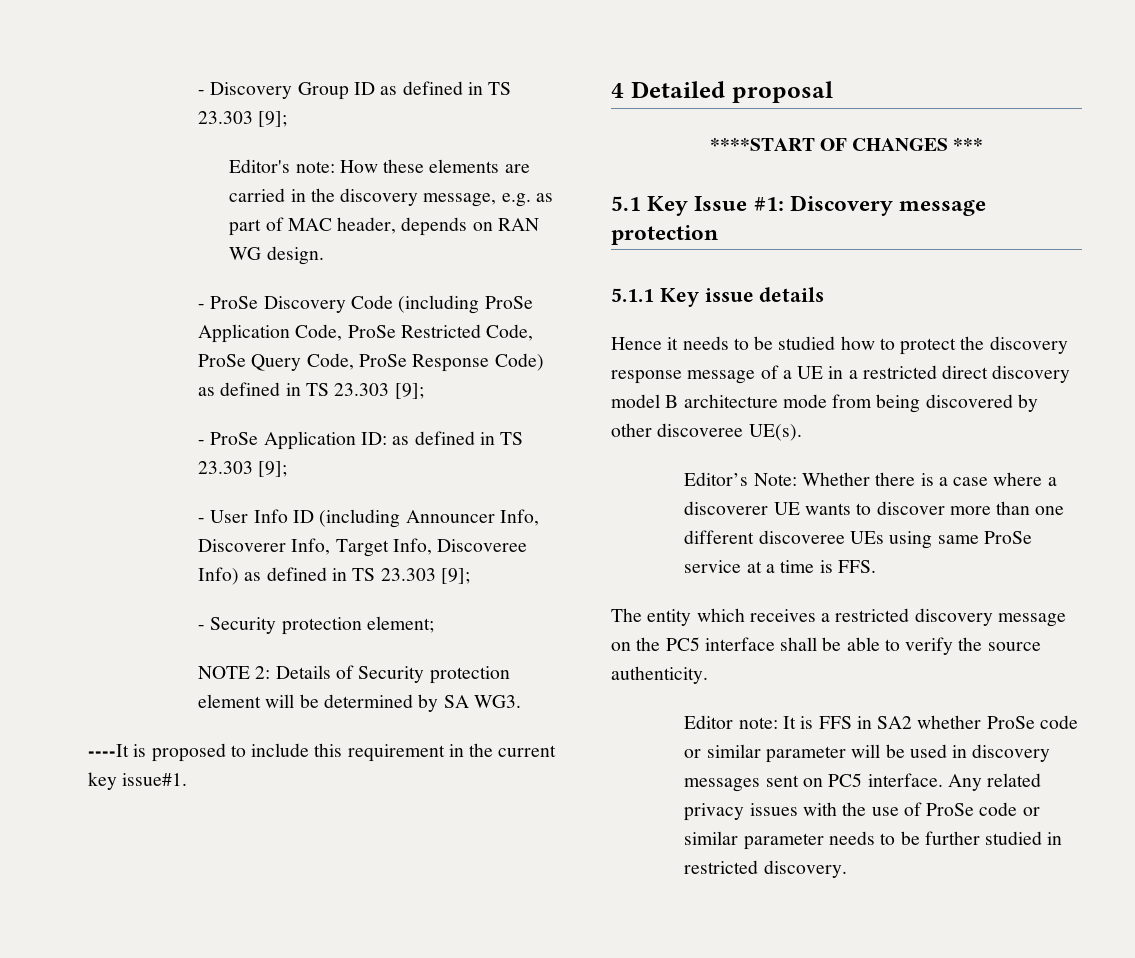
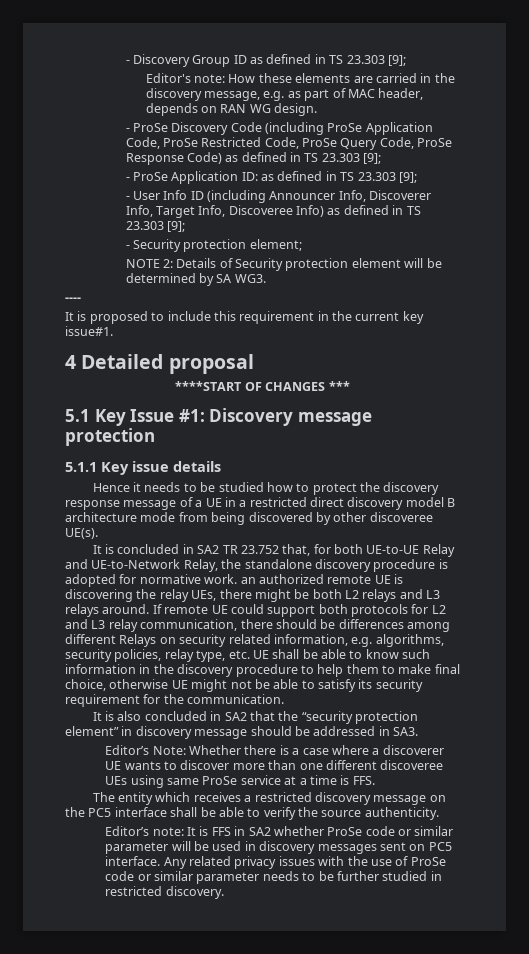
[88,744,129,757] ----It -> [65,297,81,302] [65,312,74,321] ---- // It
(802, 432) none -> [92,544,455,557] [65,559,448,572] [65,574,403,587] [65,589,441,602] [65,604,446,617] [65,619,450,632] [65,634,444,647] [65,649,431,662] [65,664,460,677] [65,679,423,692] [65,694,285,707] [92,711,419,724] [65,726,418,739] // It is concluded in SA2 TR 23.752 that, for both UE-to-UE Relay and UE-to-Network Relay, the standalone discovery procedure is adopted for normative work. an authorized remote UE is discovering the relay UEs, there might be both L2 relays and L3 relays around. If remote UE could support both protocols for L2 and L3 relay communication, there should be differences among different Relays on security related information, e.g. algorithms, security policies, relay type, etc. UE shall be able to know such information in the discovery procedure to help them to make final choice, otherwise UE might not be able to satisfy its security requirement for the communication. // It is also concluded in SA2 that the “security protection element” in discovery message should be addressed in SA3.
[684,715,734,729] Editor -> [105,826,150,836] Editor’s

